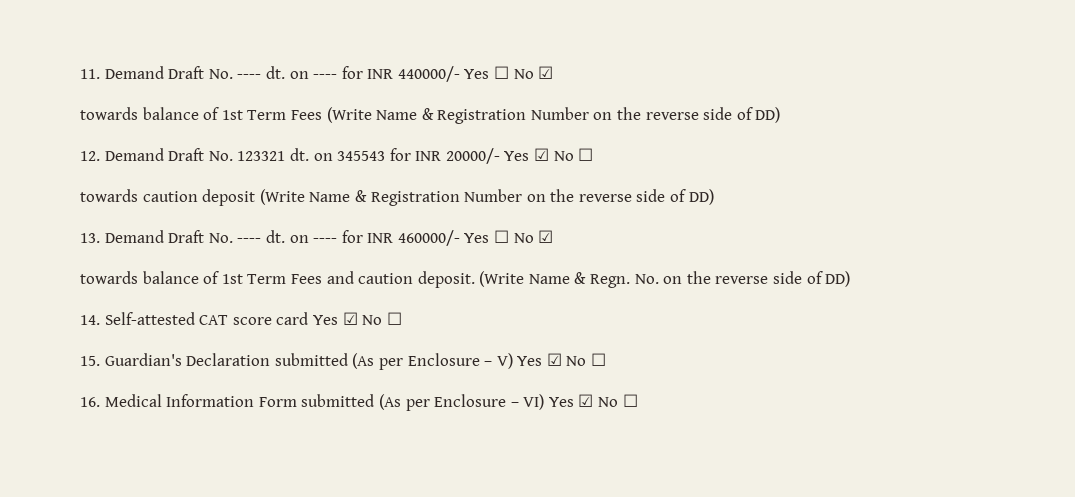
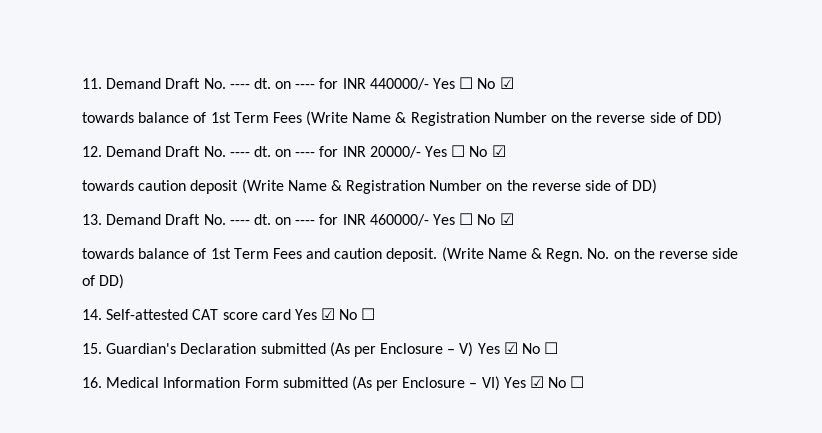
[237,148,386,161] 123321 dt. on 345543 -> [229,146,316,157] ---- dt. on ----
[534,148,594,161] ☑ No ☐ -> [451,145,506,157] ☐ No ☑

